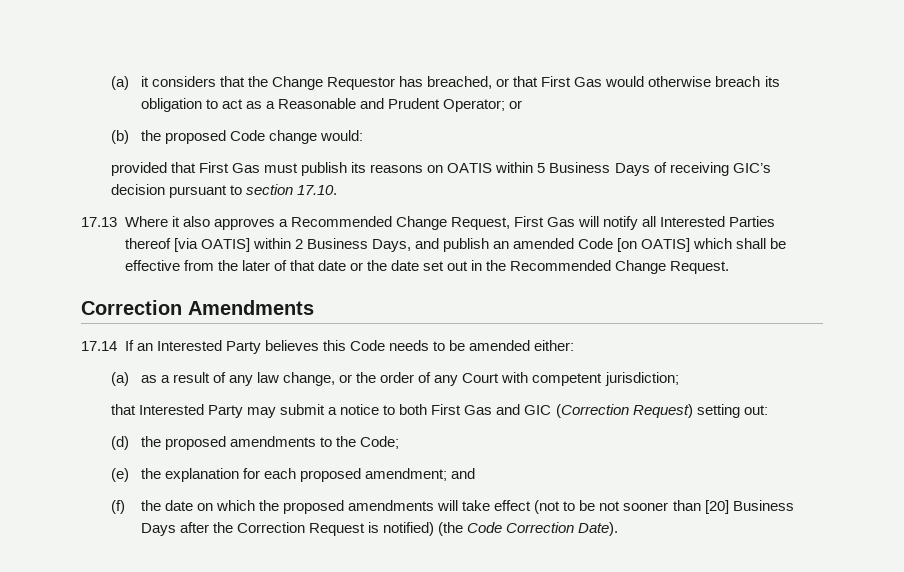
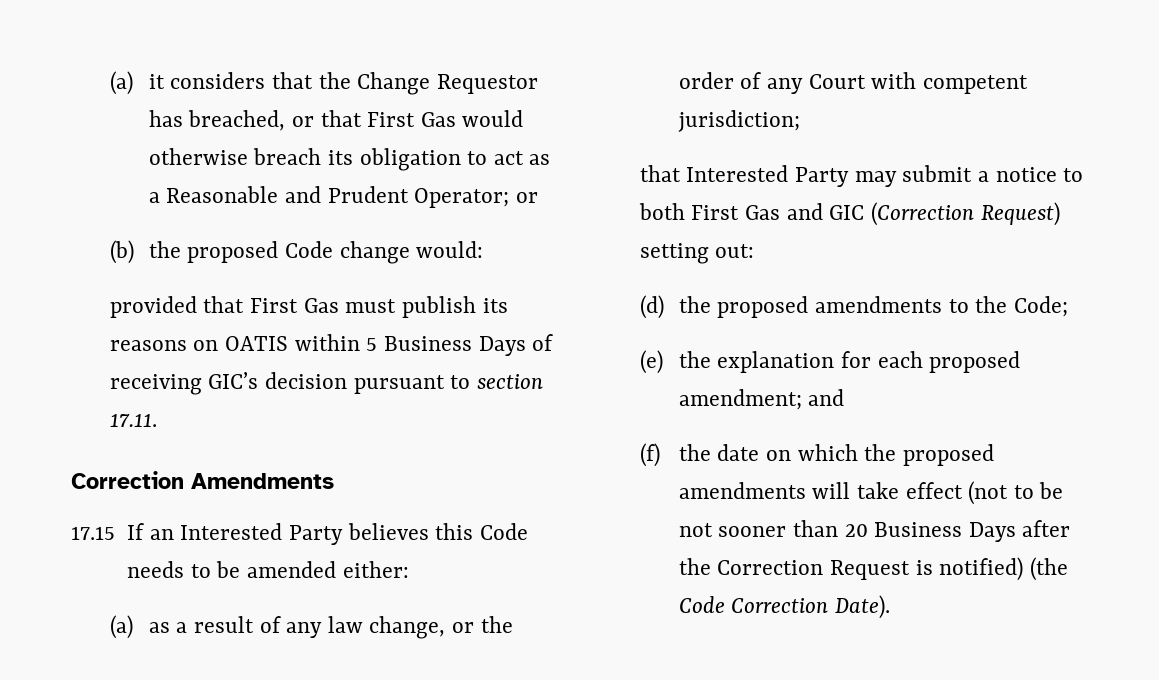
[297,185,338,195] [81,216,776,230] [124,238,787,252] [124,260,730,274] 17.10. // 17.13 Where it also approves a Recommended Change Request, First Gas will notify all Interested Parties thereof [via OATIS] within 2 Business Days, and publish an amended Code [on OATIS] which shall be effective from the later of that date or the date set out in the Recommended Change Request. -> [109,413,157,427] 17.11.
[81,341,117,351] 17.14 -> [71,526,115,540] 17.15
[704,500,729,514] [20] -> [844,524,868,537] 20

